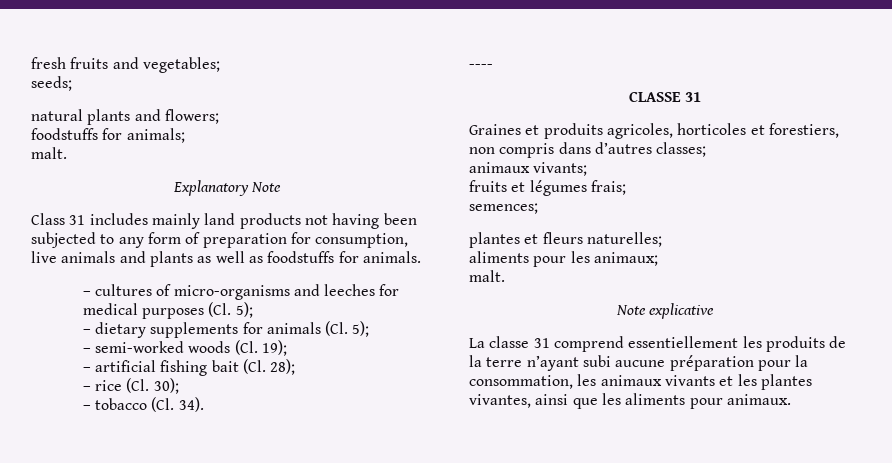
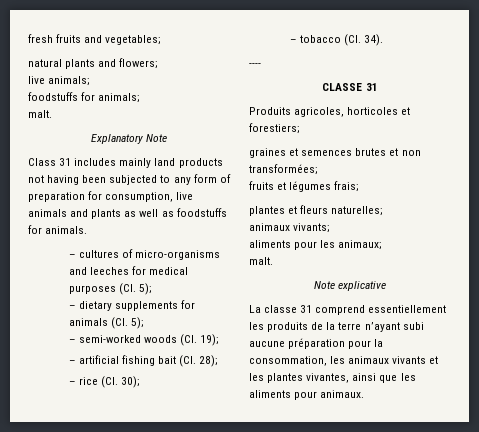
[31,76,72,91] // seeds; -> (162, 40) none
(219, 116) none -> [28,76,91,86] // live animals;
[469,123,839,139] [469,142,707,158] [469,162,588,176] Graines et produits agricoles, horticoles et forestiers, non compris dans d’autres classes; // animaux vivants; -> [249,107,411,117] [249,123,300,134] [249,148,421,158] [249,164,318,175] Produits agricoles, horticoles et forestiers; // graines et semences brutes et non transformées;
[469,203,538,214] // semences; -> (360, 186) none
(662, 239) none -> [249,223,331,233] // animaux vivants;

